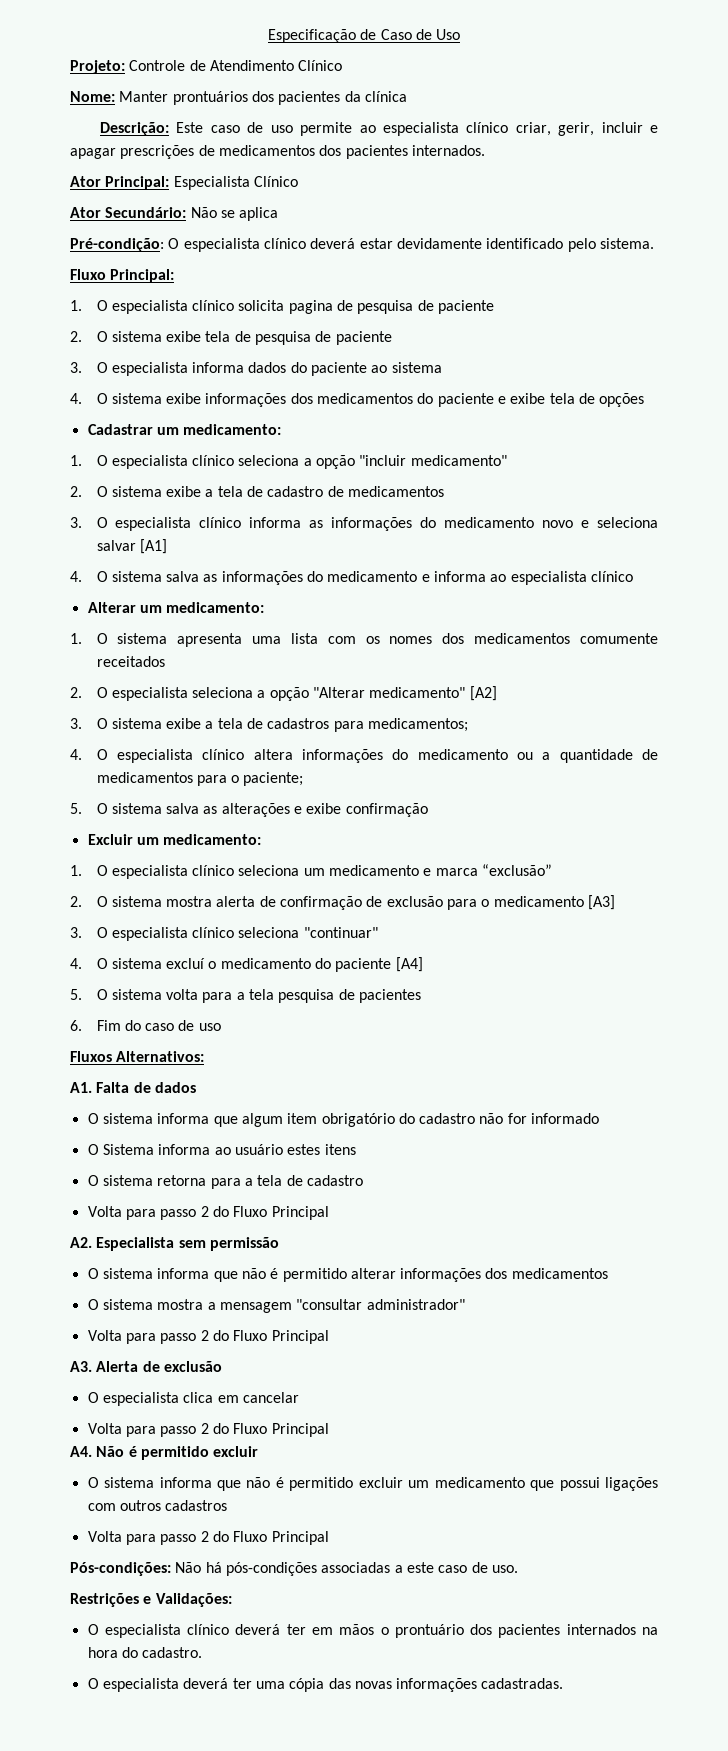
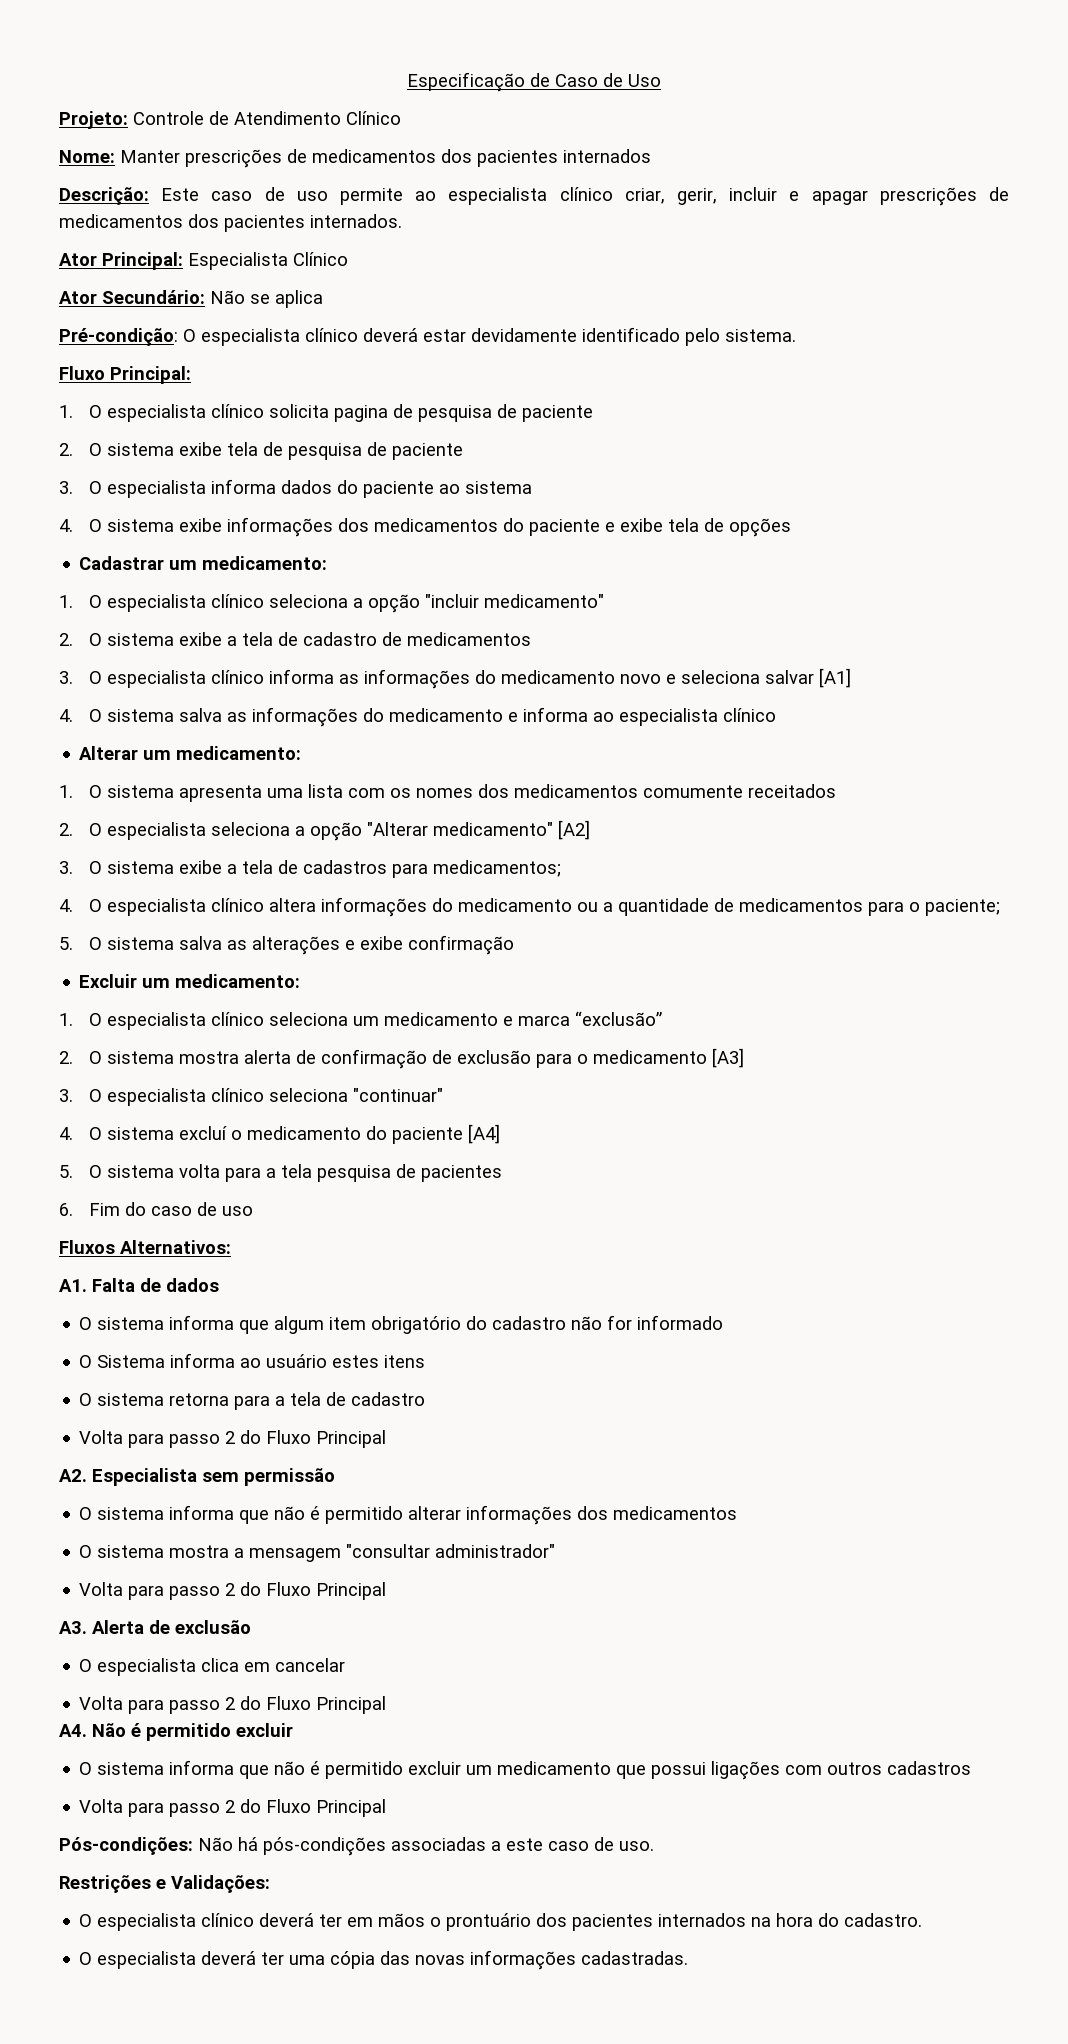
[172,91,407,105] prontuários dos pacientes da clínica -> [185,149,651,168] prescrições de medicamentos dos pacientes internados

